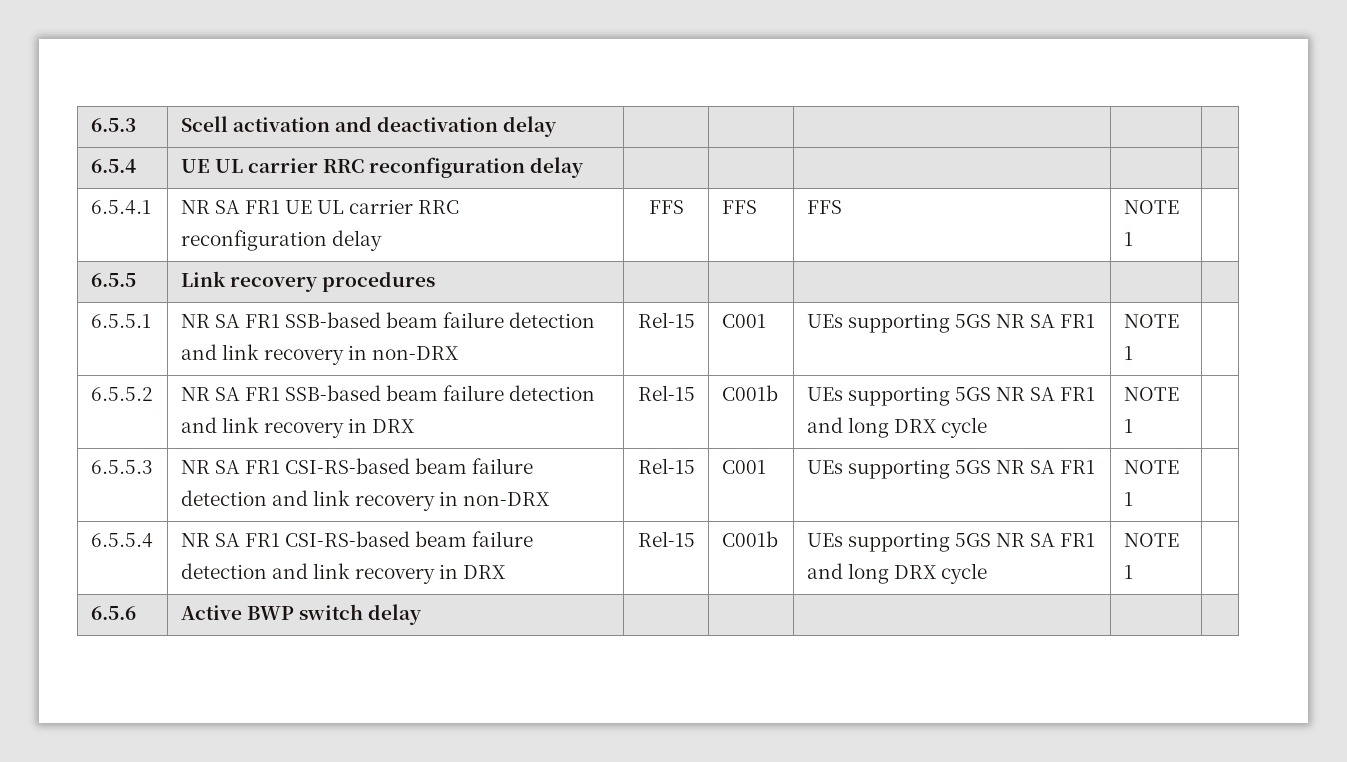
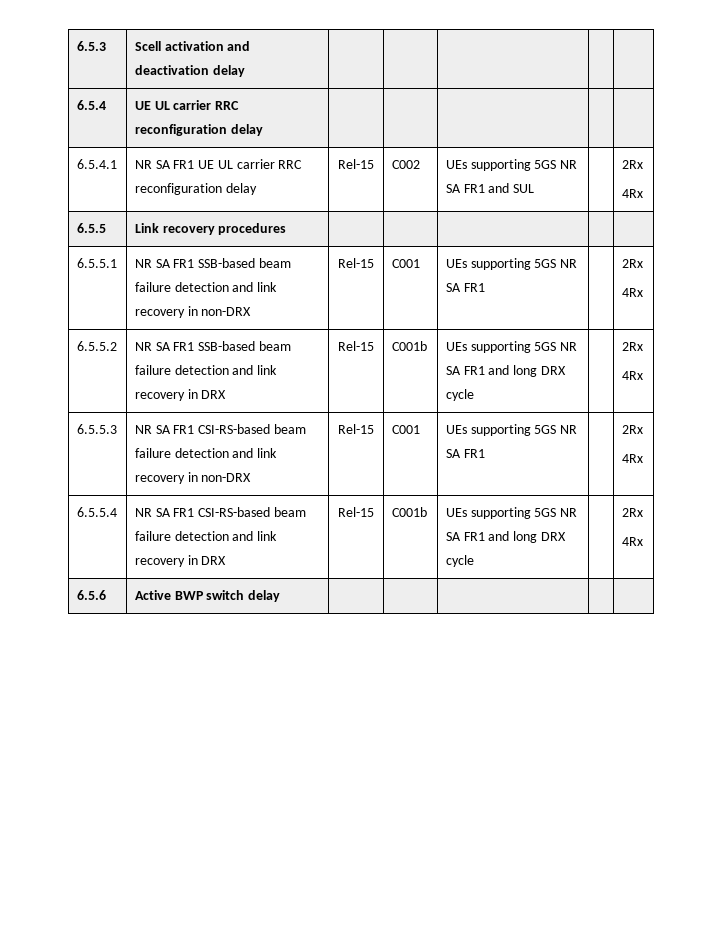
[648,200,684,214] [721,200,757,214] [806,200,842,214] [1123,200,1179,214] [1123,232,1133,246] FFS | FFS | FFS | NOTE 1 | -> [338,159,374,169] [391,160,420,169] [445,159,578,171] [445,183,535,193] [621,160,643,169] [621,189,643,198] Rel-15 | C002 | UEs supporting 5GS NR SA FR1 and SUL | | 2Rx // 4Rx
[1123,314,1179,328] [1123,346,1133,360] NOTE 1 | -> [621,259,643,268] [621,288,643,297] | 2Rx // 4Rx
[1123,387,1179,401] [1123,419,1133,433] NOTE 1 | -> [621,342,643,351] [621,371,643,380] | 2Rx // 4Rx
[1123,460,1179,474] [1123,492,1133,506] NOTE 1 | -> [621,425,643,434] [621,454,643,463] | 2Rx // 4Rx
[1123,533,1179,547] [1123,565,1133,579] NOTE 1 | -> [621,508,643,517] [621,537,643,546] | 2Rx // 4Rx

